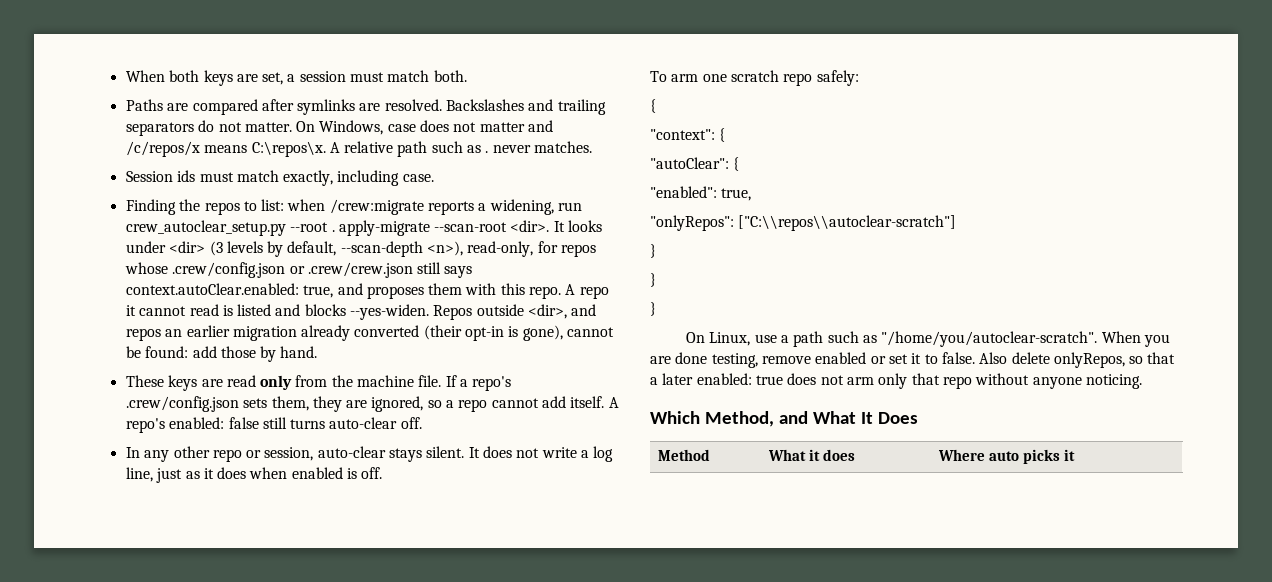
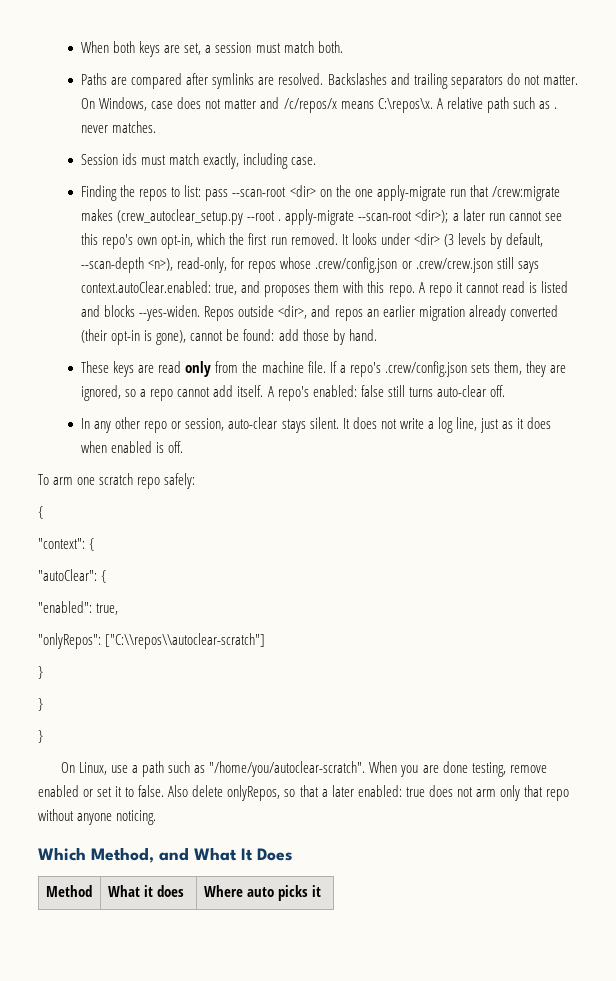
[287,199,583,215] [125,220,550,236] when /crew:migrate reports a widening, run crew_autoclear_setup.py --root . apply-migrate --scan-root <dir>. -> [205,185,560,201] [81,209,562,225] [81,233,338,249] pass --scan-root <dir> on the one apply-migrate run that /crew:migrate makes (crew_autoclear_setup.py --root . apply-migrate --scan-root <dir>); a later run cannot see this repo's own opt-in, which the first run removed.

